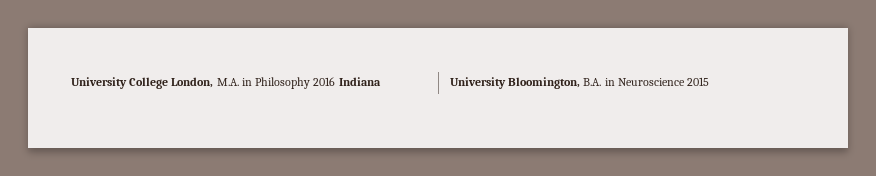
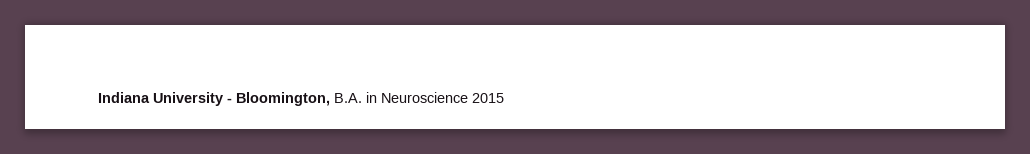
[71,77,336,89] University College London, M.A. in Philosophy 2016 -> (98, 97) none
(506, 83) none -> [227,98,232,103] -

